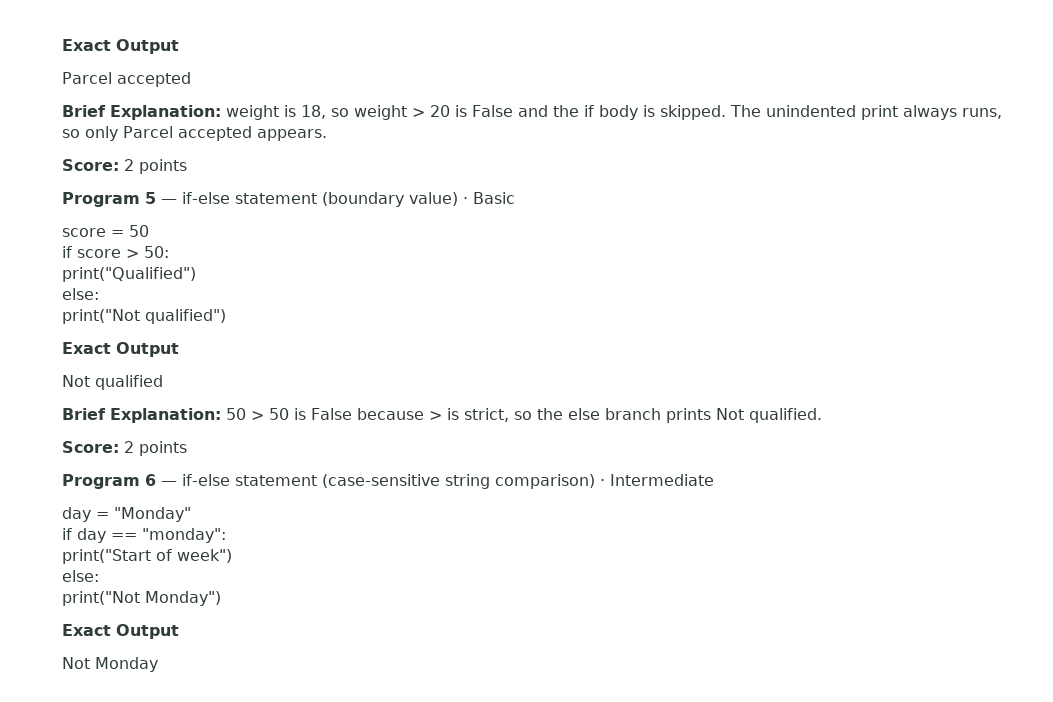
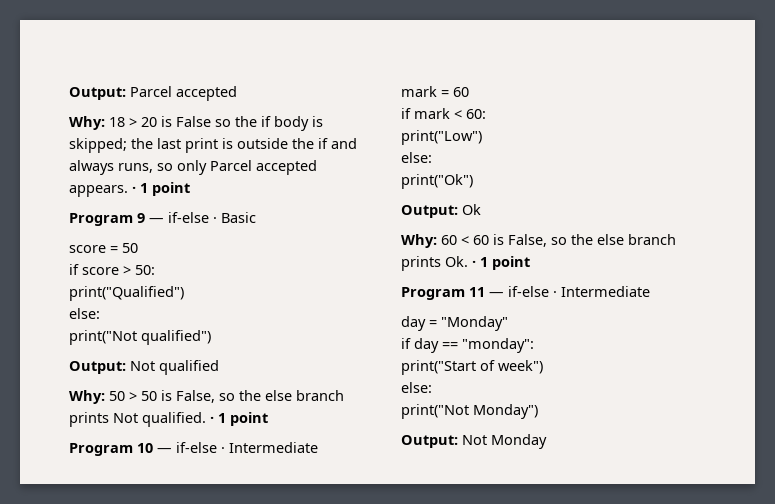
[62,39,179,54] Exact Output // -> [69,87,126,100] Output:
[62,105,407,120] Brief Explanation: weight is 18, so weight -> [69,116,125,130] Why: 18
[517,105,548,117] and -> [215,119,231,127] so
[659,105,898,120] skipped. The unindented print -> [69,138,357,153] skipped; the last print is outside the if and
[62,159,187,174] [62,192,458,207] // Score: 2 points // Program 5 — if-else statement (boundary value) -> [132,182,190,196] [69,212,209,226] · 1 point // Program 9 — if-else
[62,342,179,357] Exact Output // -> [69,361,126,374] Output:
[62,408,221,423] Brief Explanation: -> [69,390,105,404] Why:
[311,408,509,422] False because > is strict, -> [176,390,215,403] False,
[62,441,187,456] [62,474,595,489] // Score: 2 points // Program 6 — if-else statement (case-sensitive string comparison) -> [210,412,268,426] [69,442,318,456] [401,86,469,97] [401,108,486,119] [401,130,482,145] [401,152,432,163] [401,174,473,189] [401,204,481,218] [401,234,676,248] [401,256,530,271] [401,286,549,300] · 1 point // Program 10 — if-else · Intermediate // mark = 60 // if mark < 60: // print("Low") // else: // print("Ok") // Output: Ok // Why: 60 < 60 is False, so the else branch prints Ok. · 1 point // Program 11 — if-else
[62,624,179,639] Exact Output // -> [401,435,458,448] Output:

